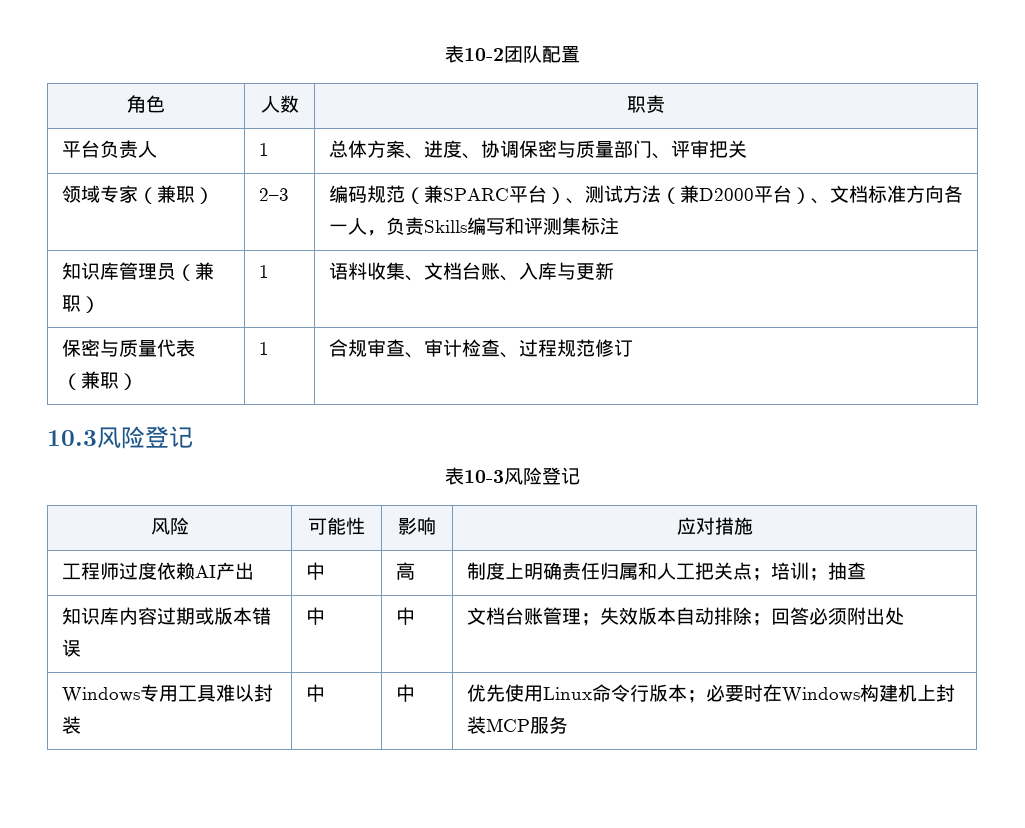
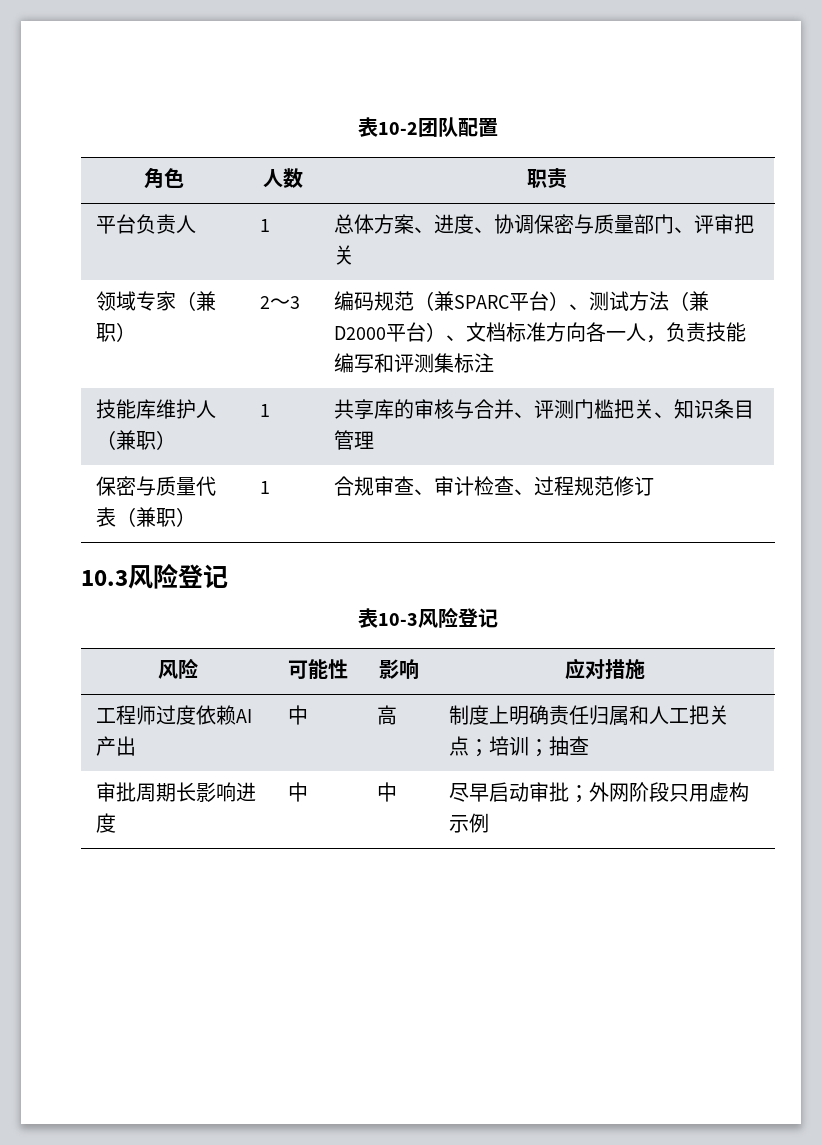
[258,188,289,201] 2–3 -> [259,296,300,309] 2～3
[423,220,467,233] Skills -> [705,322,746,342] 技能
[61,262,214,281] [61,295,100,313] [258,265,269,278] [328,262,614,281] 知识库管理员（兼职） | 1 | 语料收集、文档台账、入库与更新 -> [95,399,216,419] [95,430,176,450] [259,404,270,417] [333,399,754,420] [333,430,374,450] 技能库维护人（兼职） | 1 | 共享库的审核与合并、评测门槛把关、知识条目管理
[61,607,271,625] [61,639,81,657] [305,607,325,625] [395,607,415,625] [466,607,904,626] [61,684,273,703] [61,716,81,734] [305,684,325,702] [395,684,415,702] [466,684,955,703] [466,716,568,734] 知识库内容过期或版本错误 | 中 | 中 | 文档台账管理；失效版本自动排除；回答必须附出处 // Windows专用工具难以封装 | 中 | 中 | 优先使用Linux命令行版本；必要时在Windows构建机上封装MCP服务 -> [95,782,256,802] [95,813,116,833] [287,782,308,802] [376,782,397,802] [448,782,749,803] [448,813,489,833] 审批周期长影响进度 | 中 | 中 | 尽早启动审批；外网阶段只用虚构示例

